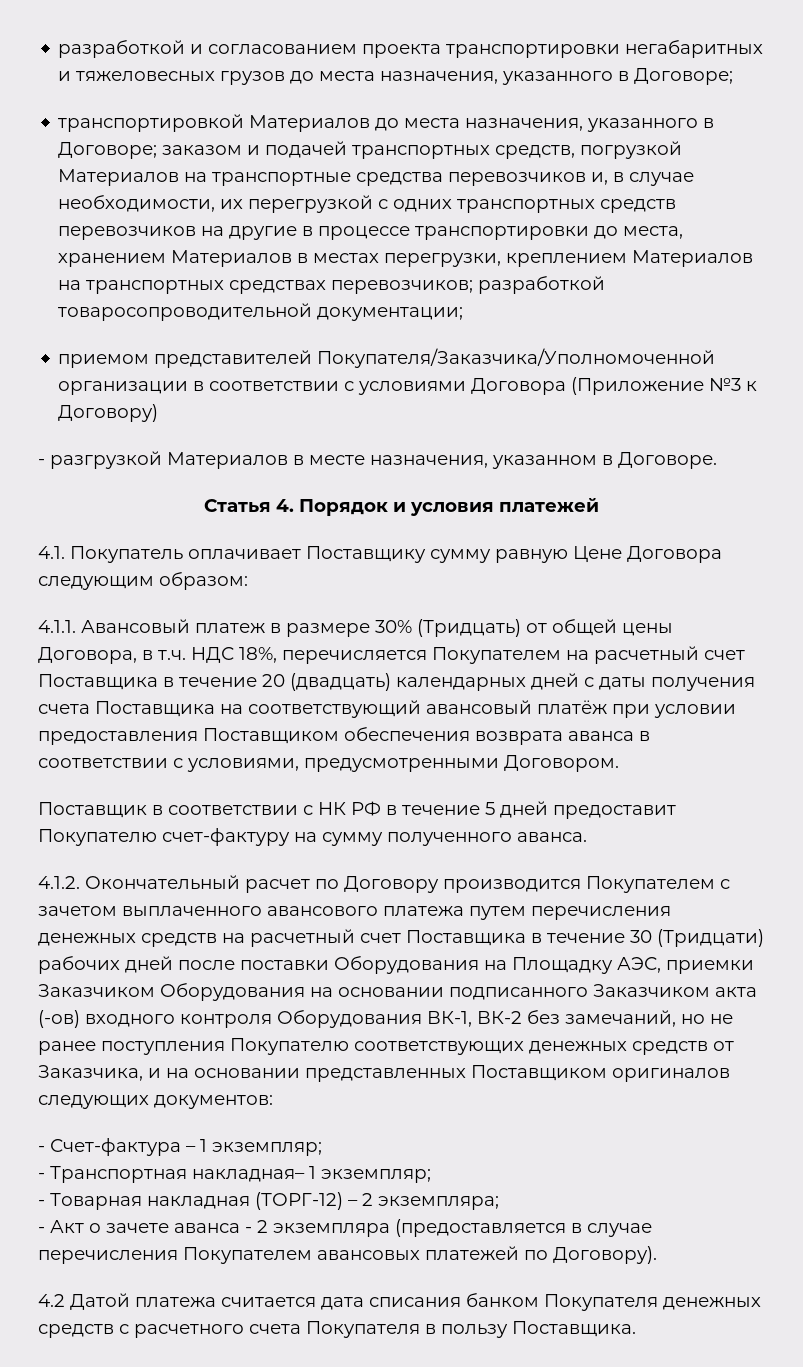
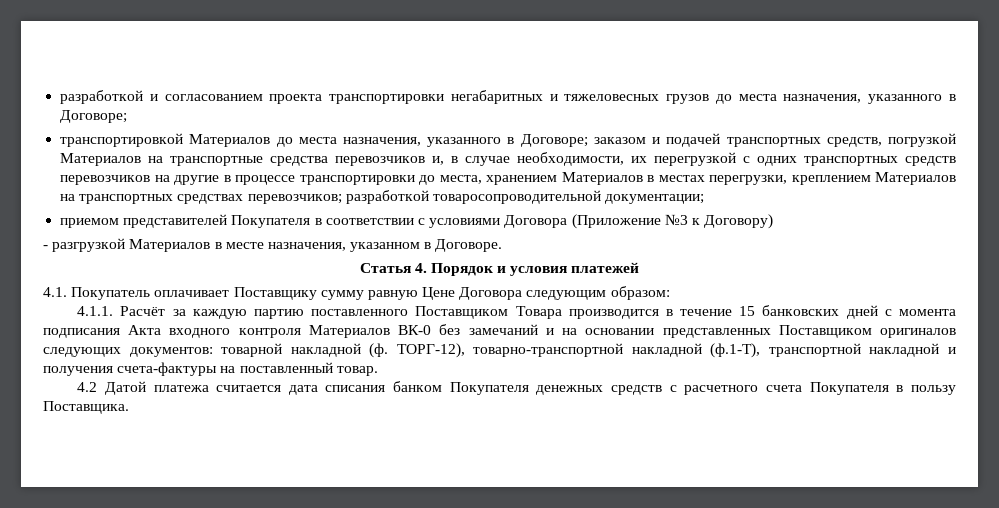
[317,348,716,368] [58,381,189,395] Покупателя/Заказчика/Уполномоченной организации -> [231,215,311,228] Покупателя
[81,619,673,637] [38,646,745,664] [38,673,755,691] [38,700,736,718] [38,727,650,745] [38,755,619,772] [38,801,676,819] [38,828,587,846] [38,875,730,893] [38,906,671,920] [38,929,764,947] [38,956,754,974] [38,983,757,1001] [38,1010,733,1028] [38,1038,734,1055] [38,1065,143,1081] Авансовый платеж в размере 30% (Тридцать) от общей цены Договора, в т.ч. НДС 18%, перечисляется Покупателем на расчетный счет Поставщика в течение 20 (двадцать) календарных дней с даты получения счета Поставщика на соответствующий авансовый платёж при условии предоставления Поставщиком обеспечения возврата аванса в соответствии с условиями, предусмотренными Договором. // Поставщик в соответствии с НК РФ в течение 5 дней предоставит Покупателю счет-фактуру на сумму полученного аванса. // 4.1.2. Окончательный расчет по Договору производится Покупателем c зачетом выплаченного авансового платежа путем перечисления денежных средств на расчетный счет Поставщика в течение 30 (Тридцати) рабочих дней после поставки Оборудования на Площадку АЭС, приемки Заказчиком Оборудования на основании подписанного Заказчиком акта (-ов) входного контроля Оборудования ВК-1, ВК-2 без замечаний, но не ранее поступления Покупателю соответствующих денежных средств от Заказчика, -> [120,305,956,319] [43,324,538,338] Расчёт за каждую партию поставленного Поставщиком Товара производится в течение 15 банковских дней с момента подписания Акта входного контроля Материалов ВК-0 без замечаний
[38,1138,322,1156] [38,1166,431,1183] [38,1192,499,1210] [38,1219,652,1237] [38,1246,657,1264] // - Счет-фактура – 1 экземпляр; // - Транспортная накладная– 1 экземпляр; // - Товарная накладная (ТОРГ-12) – 2 экземпляра; // - Акт о зачете аванса - 2 экземпляра (предоставляется в случае перечисления Покупателем авансовых платежей по Договору). -> [221,343,956,358] [43,362,378,376] товарной накладной (ф. ТОРГ-12), товарно-транспортной накладной (ф.1-Т), транспортной накладной и получения счета-фактуры на поставленный товар.

